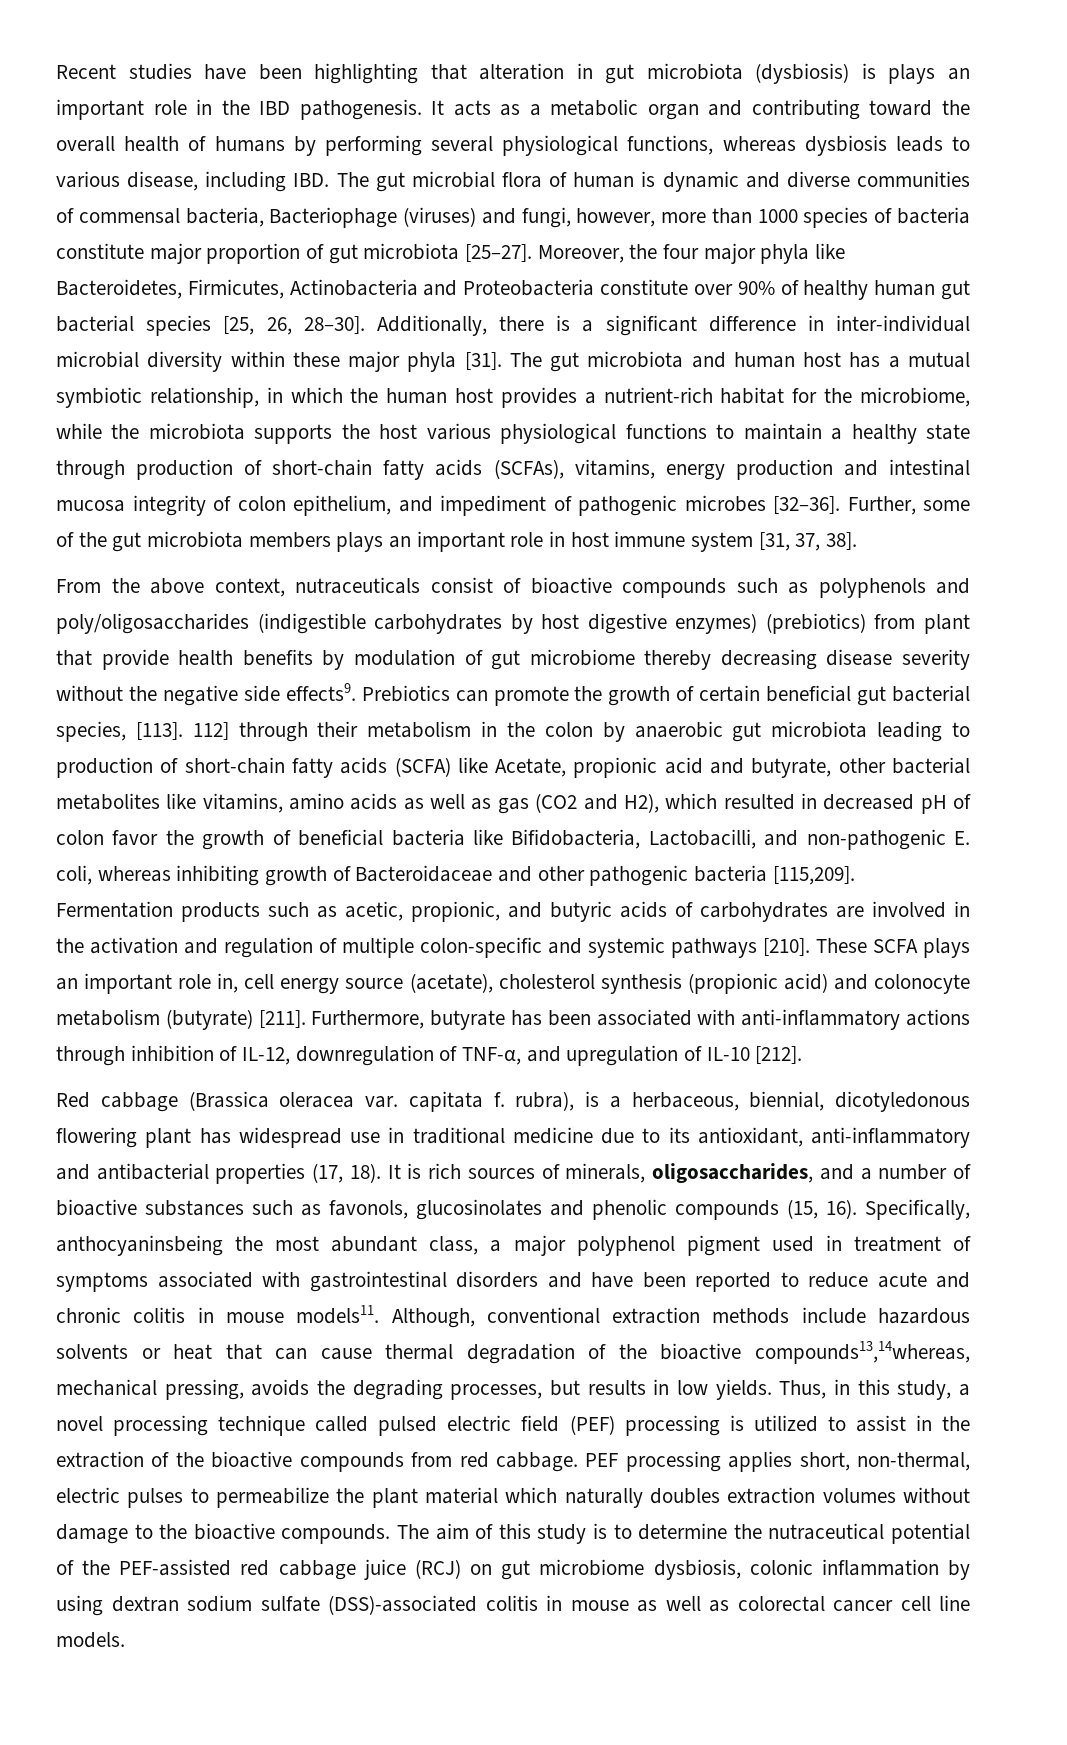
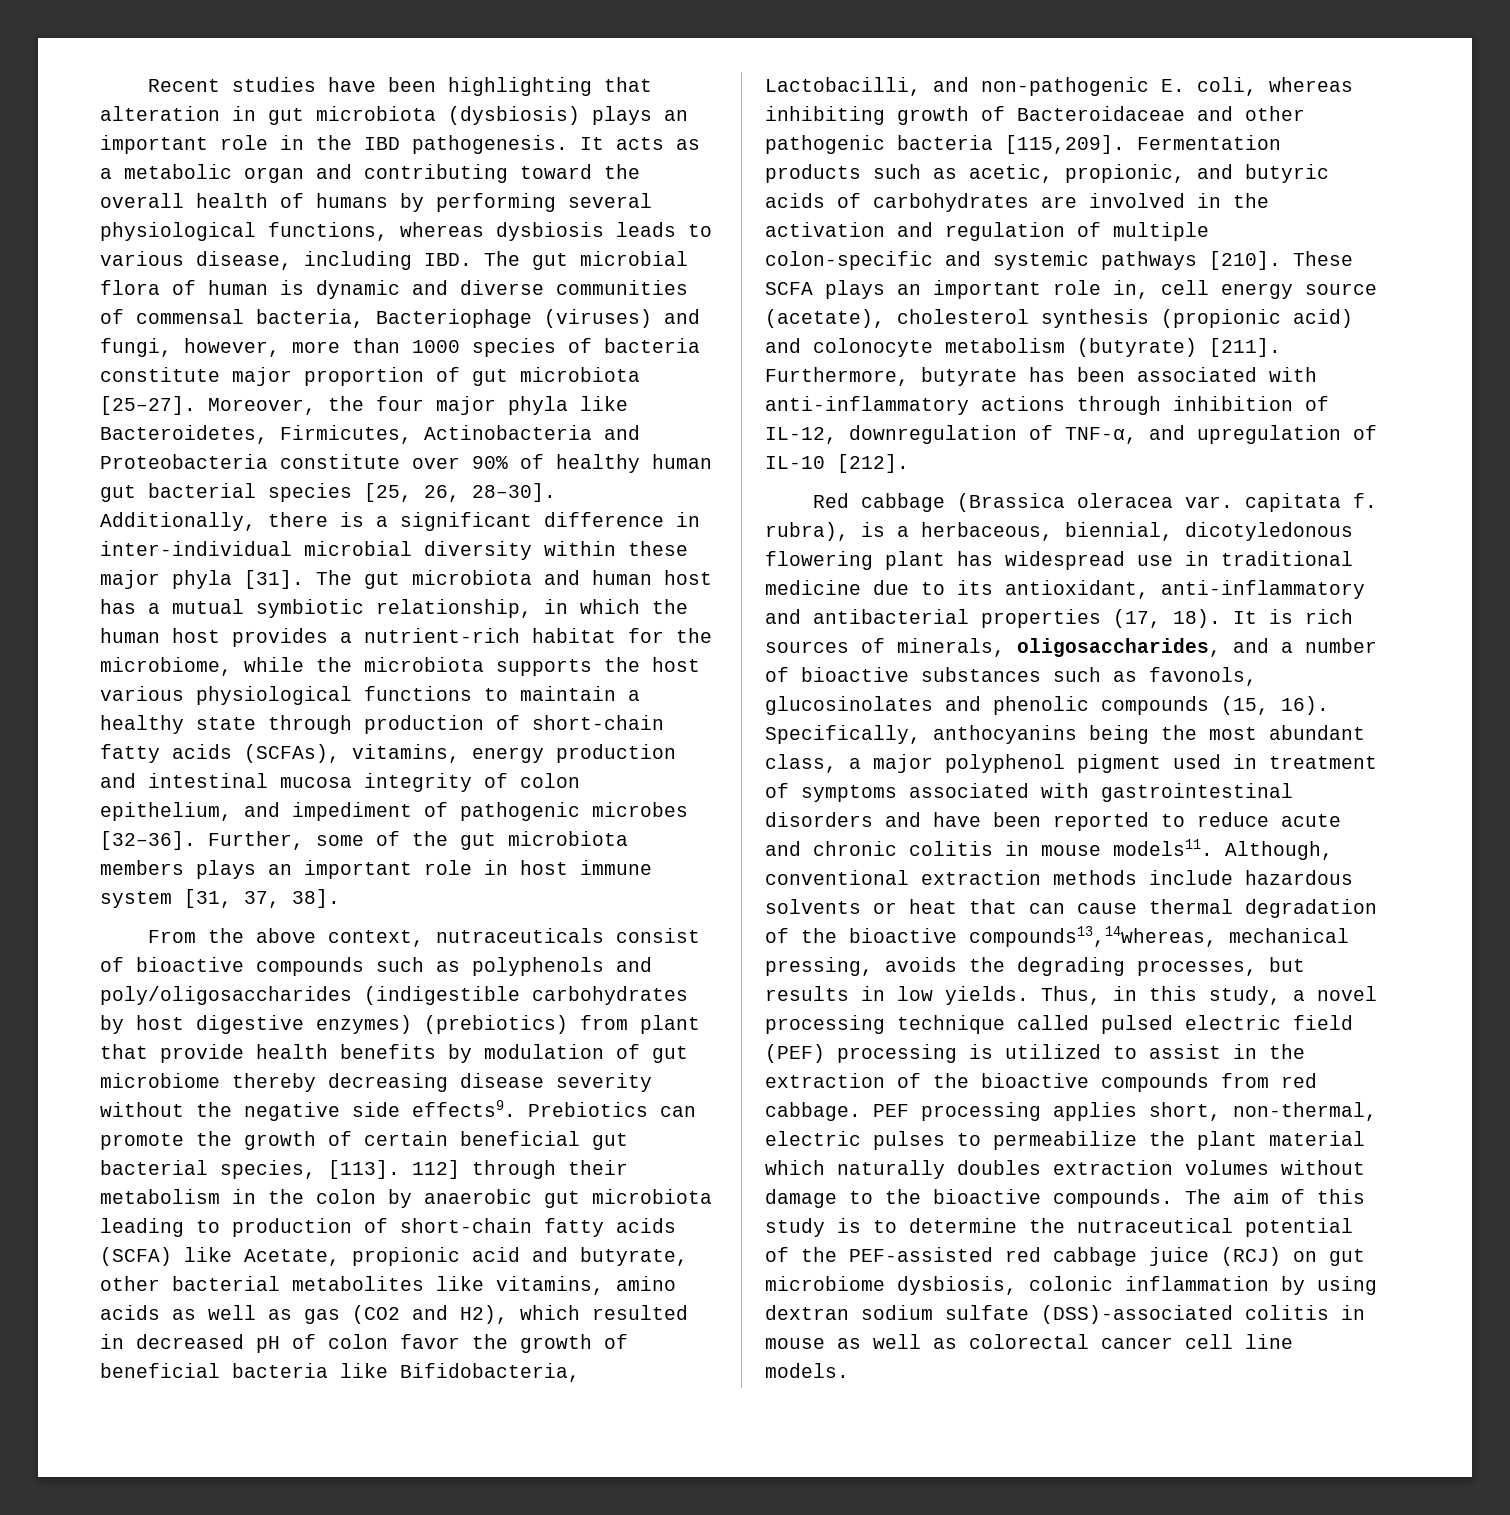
[861,63,876,79] is -> (580, 115) none
[56,1235,223,1256] anthocyaninsbeing -> [933,725,1149,744] anthocyanins being

